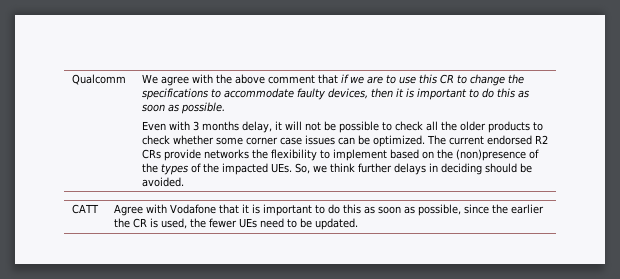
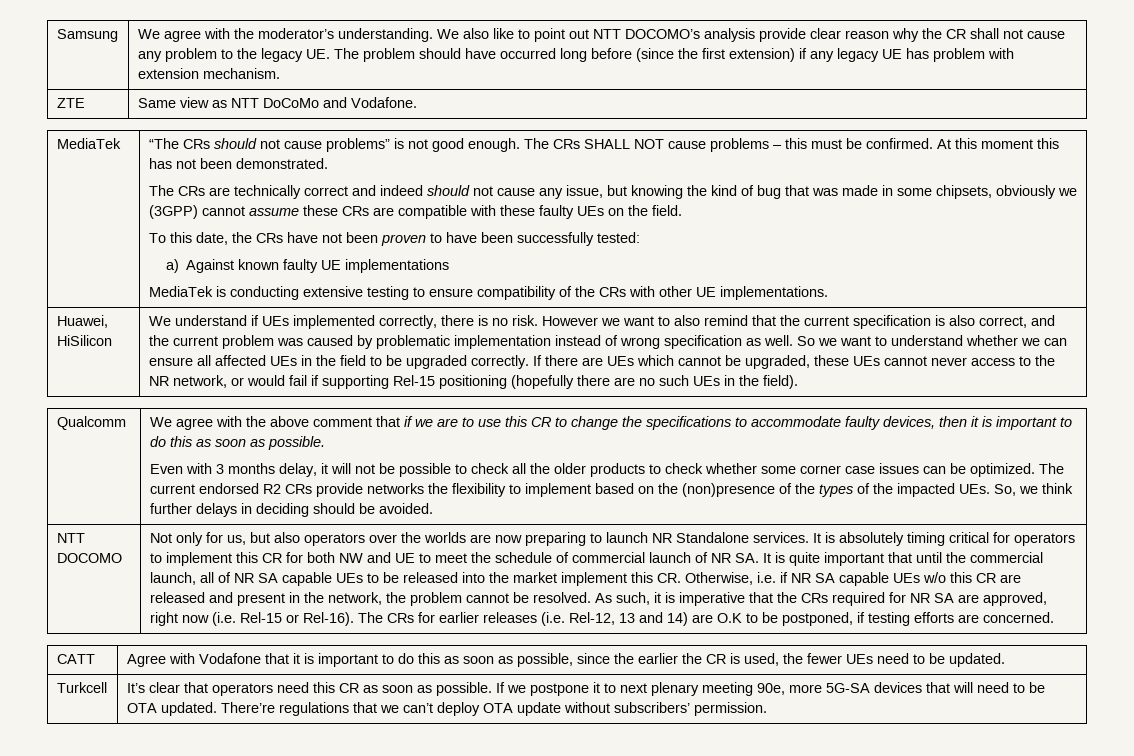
(71, 79) none -> [56,29,118,42] [137,28,1065,42] [137,48,1014,62] [137,68,280,79] [56,98,85,108] [137,97,417,108] [56,138,121,149] [148,138,1059,152] [148,158,328,169] [148,185,1077,199] [148,205,682,219] [148,232,640,246] [165,259,449,273] [148,286,828,300] [56,315,108,328] [56,335,112,346] [148,315,1055,329] [148,335,1067,349] [148,355,1055,369] [148,375,798,389] Samsung | We agree with the moderator’s understanding. We also like to point out NTT DOCOMO’s analysis provide clear reason why the CR shall not cause any problem to the legacy UE. The problem should have occurred long before (since the first extension) if any legacy UE has problem with extension mechanism. // ZTE | Same view as NTT DoCoMo and Vodafone. // MediaTek | “The CRs should not cause problems” is not good enough. The CRs SHALL NOT cause problems – this must be confirmed. At this moment this has not been demonstrated. // The CRs are technically correct and indeed should not cause any issue, but knowing the kind of bug that was made in some chipsets, obviously we (3GPP) cannot assume these CRs are compatible with these faulty UEs on the field. // To this date, the CRs have not been proven to have been successfully tested: // a) Against known faulty UE implementations // MediaTek is conducting extensive testing to ensure compatibility of the CRs with other UE implementations. // Huawei, HiSilicon | We understand if UEs implemented correctly, there is no risk. However we want to also remind that the current specification is also correct, and the current problem was caused by problematic implementation instead of wrong specification as well. So we want to understand whether we can ensure all affected UEs in the field to be upgraded correctly. If there are UEs which cannot be upgraded, these UEs cannot never access to the NR network, or would fail if supporting Rel-15 positioning (hopefully there are no such UEs in the field). //
(184, 182) none -> [56,533,85,543] [56,553,122,563] [149,532,1075,546] [149,552,1043,566] [149,572,1021,586] [149,592,1047,606] [149,612,1054,626] // NTT DOCOMO | Not only for us, but also operators over the worlds are now preparing to launch NR Standalone services. It is absolutely timing critical for operators to implement this CR for both NW and UE to meet the schedule of commercial launch of NR SA. It is quite important that until the commercial launch, all of NR SA capable UEs to be released into the market implement this CR. Otherwise, i.e. if NR SA capable UEs w/o this CR are released and present in the network, the problem cannot be resolved. As such, it is imperative that the CRs required for NR SA are approved, right now (i.e. Rel-15 or Rel-16). The CRs for earlier releases (i.e. Rel-12, 13 and 14) are O.K to be postponed, if testing efforts are concerned.
(358, 224) none -> [56,682,107,693] [126,682,1045,696] [126,702,767,716] // Turkcell | It’s clear that operators need this CR as soon as possible. If we postpone it to next plenary meeting 90e, more 5G-SA devices that will need to be OTA updated. There’re regulations that we can’t deploy OTA update without subscribers’ permission.

